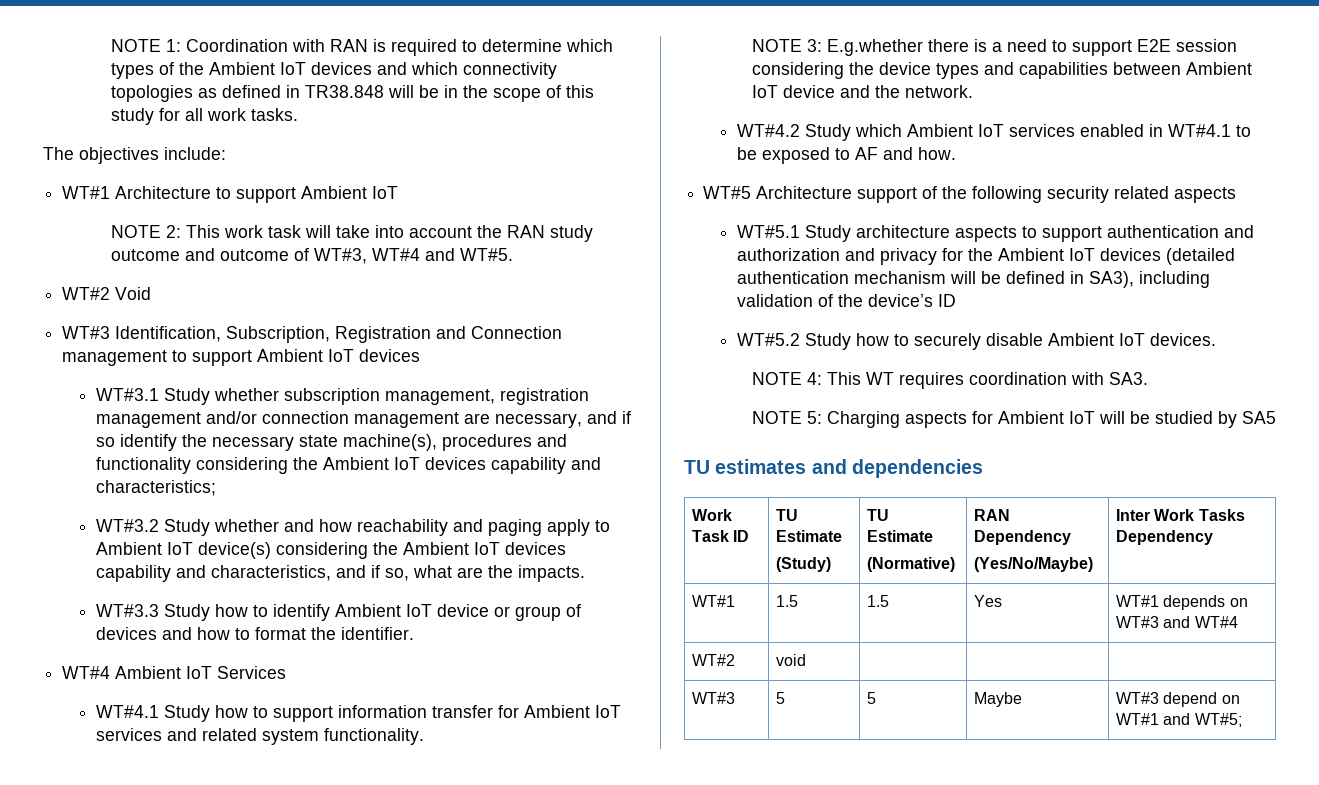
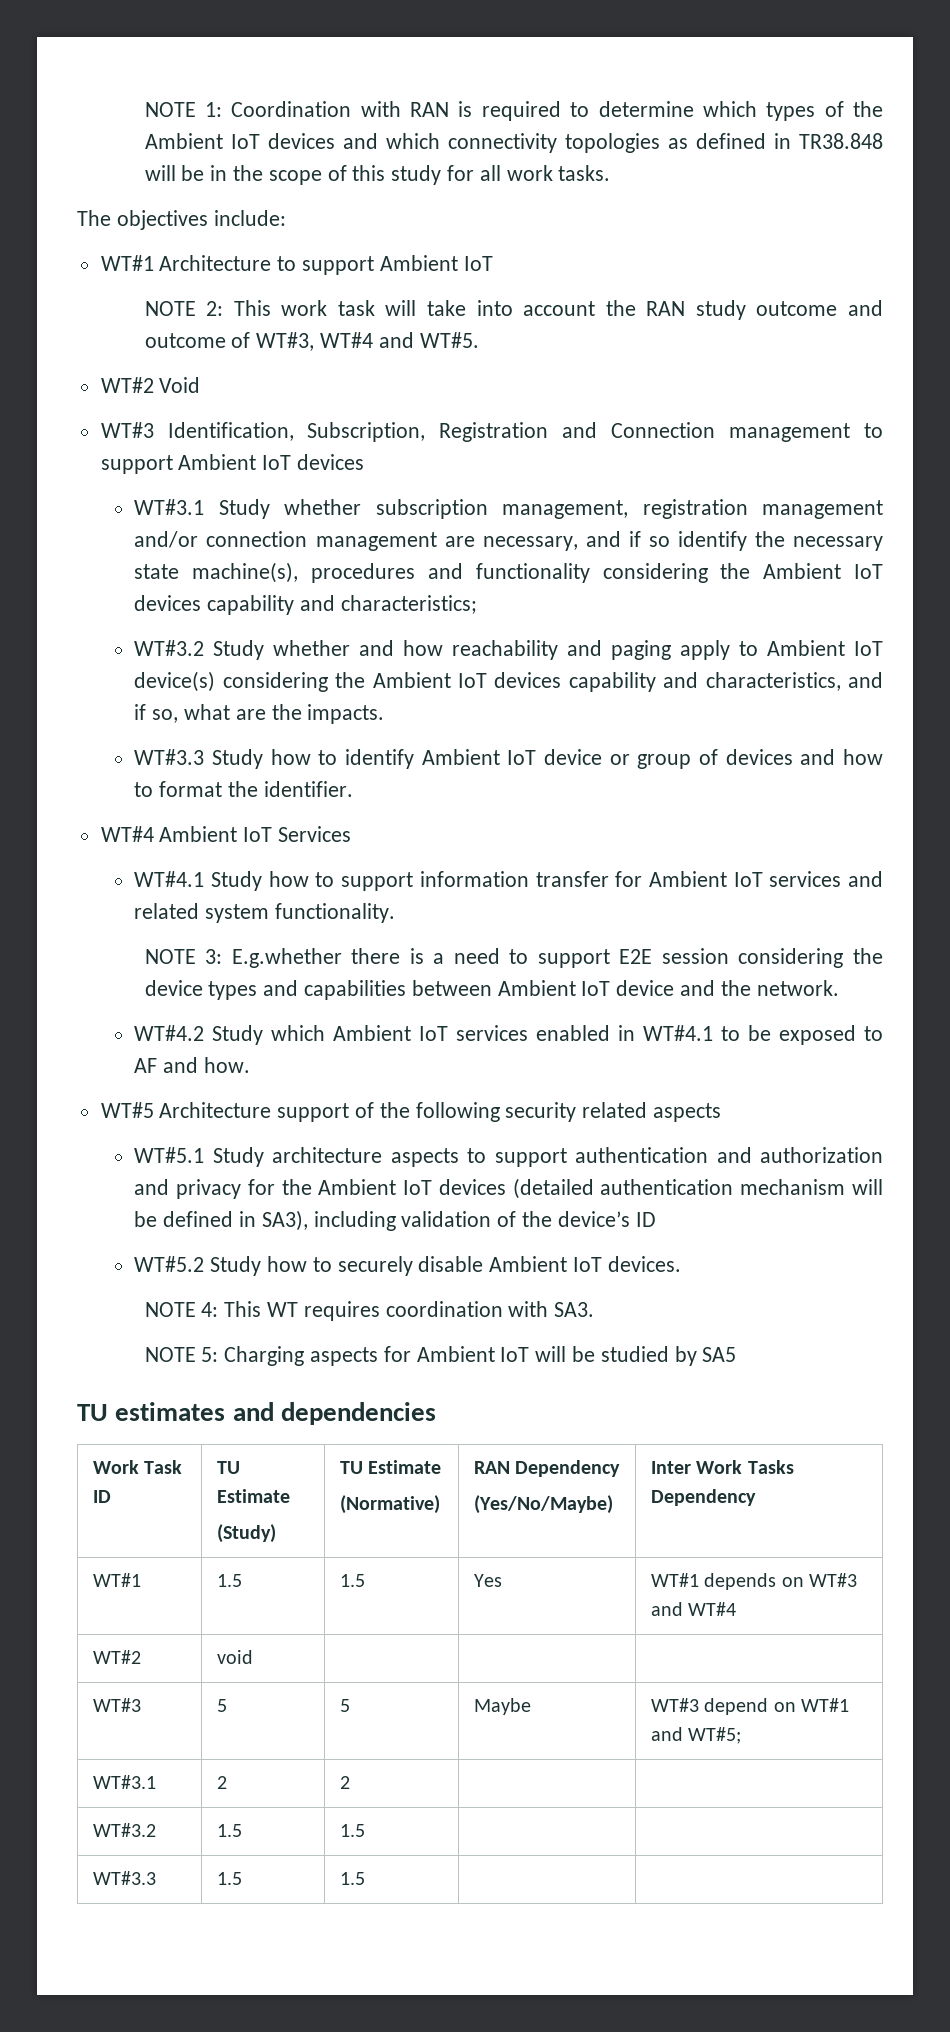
(1242, 720) none -> [93,1775,157,1789] [217,1776,228,1789] [340,1776,351,1789] [93,1823,157,1837] [217,1824,243,1837] [340,1824,366,1837] [93,1871,157,1885] [217,1872,243,1885] [340,1872,366,1885] // WT#3.1 | 2 | 2 | | // WT#3.2 | 1.5 | 1.5 | | // WT#3.3 | 1.5 | 1.5 | |

